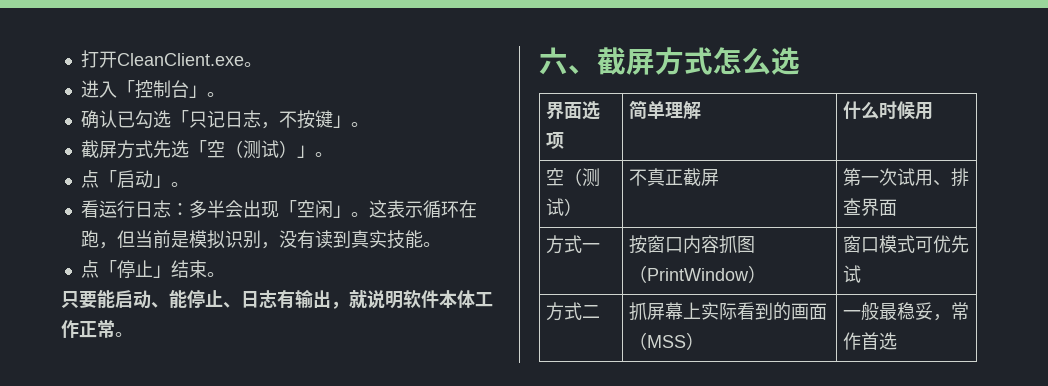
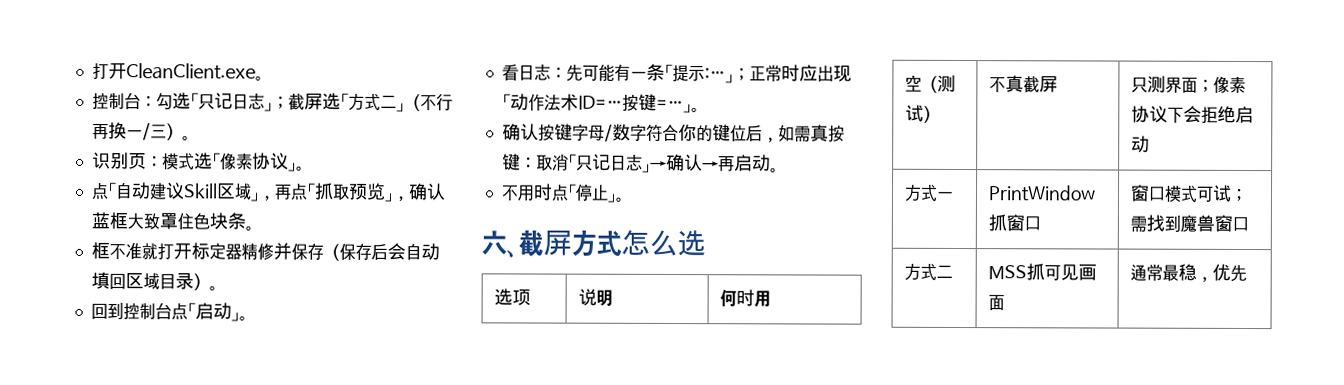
[80,80,225,99] [80,110,369,129] [80,140,333,159] [80,170,189,188] [80,200,477,218] [80,230,441,249] 进入「控制台」。 // 确认已勾选「只记日志，不按键」。 // 截屏方式先选「空（测试）」。 // 点「启动」。 // 看运行日志：多半会出现「空闲」。这表示循环在跑，但当前是模拟识别，没有读到真实技能。 // -> [91,92,453,113] [91,122,191,141] [91,151,305,172] [90,182,446,203] [90,211,254,231] [90,241,440,261] [90,271,218,291] [90,302,248,322] [501,63,852,84] [501,93,700,114] [501,123,845,143] [501,153,779,173] [500,183,553,201] 控制台：勾选「只记日志」；截屏选「方式二」（不行再换一/三）。 // 识别页：模式选「像素协议」。 // 点「自动建议Skill区域」，再点「抓取预览」，确认蓝框大致罩住色块条。 // 框不准就打开标定器精修并保存（保存后会自动填回区域目录）。 // 回到控制台点「启动」。 // 看日志：先可能有一条「提示:…」；正常时应出现「动作法术ID=…按键=…」。 // 确认按键字母/数字符合你的键位后，如需真按键：取消「只记日志」→确认→再启动。 // 不用时
[170,260,225,278] [61,289,493,309] [61,320,115,338] 结束。 // 只要能启动、能停止、日志有输出，就说明软件本体工作正常 -> (616, 198) none
[546,102,583,120] 界面 -> (706, 243) none
[629,100,702,119] [843,101,916,120] 简单理解 | 什么时候 -> [578,288,614,307] [720,289,756,308] 说明 | 何时
[665,169,684,185] 正 -> (1025, 84) none
[843,168,970,187] [843,198,898,216] 第一次试用、排查界面 -> [1131,75,1247,94] [1131,105,1255,124] [1131,135,1151,153] 只测界面；像素协议下会拒绝启动
[629,235,756,254] [629,265,767,283] 按窗口内容抓图（PrintWindow） -> [988,185,1097,202] [988,214,1042,232] PrintWindow抓窗口
[933,235,970,253] [843,265,862,283] [546,302,601,321] [629,302,828,321] [629,332,705,350] [843,302,970,321] [843,332,898,350] 优先试 // 方式二 | 抓屏幕上实际看到的画面（MSS） | 一般最稳妥，常作首选 -> [1212,184,1249,202] [1130,214,1250,233] [904,262,954,281] [988,263,1098,281] [988,294,1006,311] [1130,263,1248,283] 试；需找到魔兽窗口 // 方式二 | MSS抓可见画面 | 通常最稳，优先

